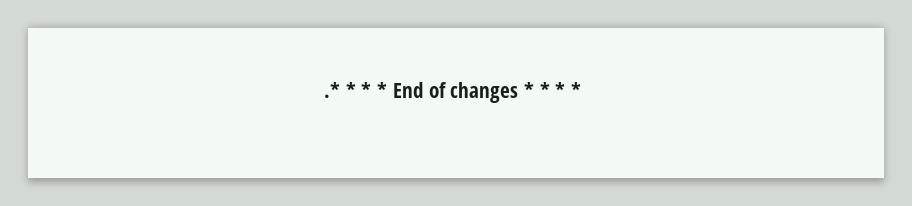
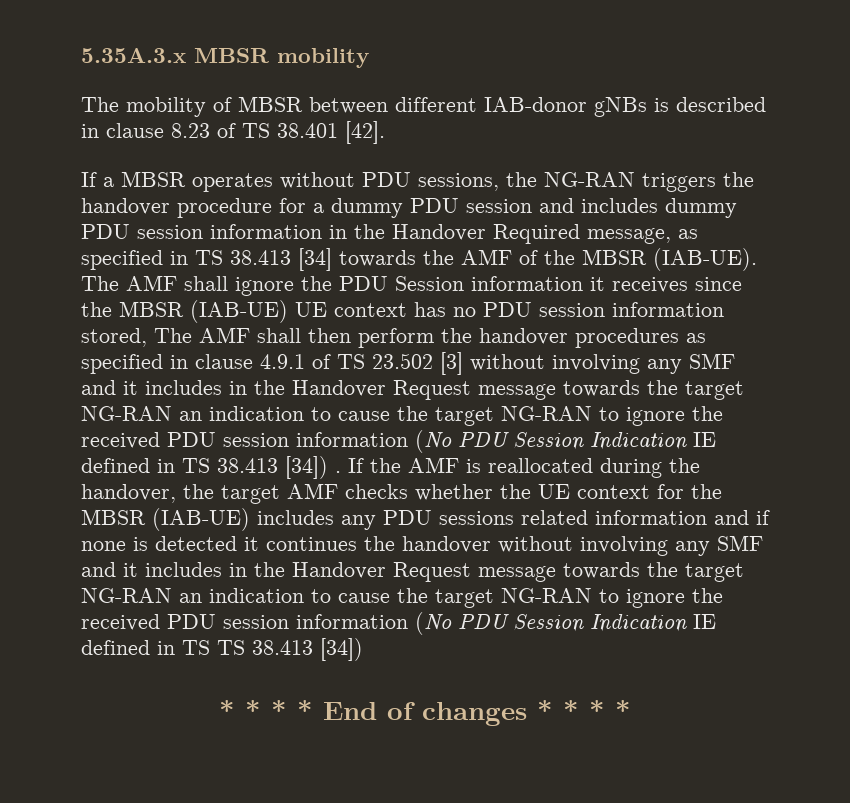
[324,82,341,98] .* -> [81,48,369,68] [81,96,766,117] [81,121,385,144] [81,171,754,192] [81,198,737,218] [81,224,698,244] [81,248,757,271] [81,275,742,296] [81,300,724,323] [81,327,706,348] [81,352,735,375] [81,380,744,400] [81,406,723,426] [81,430,716,453] [81,456,700,479] [81,483,722,504] [81,508,770,531] [81,535,763,556] [81,562,744,582] [81,588,723,608] [81,612,716,635] [81,638,363,661] [219,700,235,720] 5.35A.3.x MBSR mobility // The mobility of MBSR between different IAB-donor gNBs is described in clause 8.23 of TS 38.401 [42]. // If a MBSR operates without PDU sessions, the NG-RAN triggers the handover procedure for a dummy PDU session and includes dummy PDU session information in the Handover Required message, as specified in TS 38.413 [34] towards the AMF of the MBSR (IAB-UE). The AMF shall ignore the PDU Session information it receives since the MBSR (IAB-UE) UE context has no PDU session information stored, The AMF shall then perform the handover procedures as specified in clause 4.9.1 of TS 23.502 [3] without involving any SMF and it includes in the Handover Request message towards the target NG-RAN an indication to cause the target NG-RAN to ignore the received PDU session information (No PDU Session Indication IE defined in TS 38.413 [34]) . If the AMF is reallocated during the handover, the target AMF checks whether the UE context for the MBSR (IAB-UE) includes any PDU sessions related information and if none is detected it continues the handover without involving any SMF and it includes in the Handover Request message towards the target NG-RAN an indication to cause the target NG-RAN to ignore the received PDU session information (No PDU Session Indication IE defined in TS TS 38.413 [34]) // *

